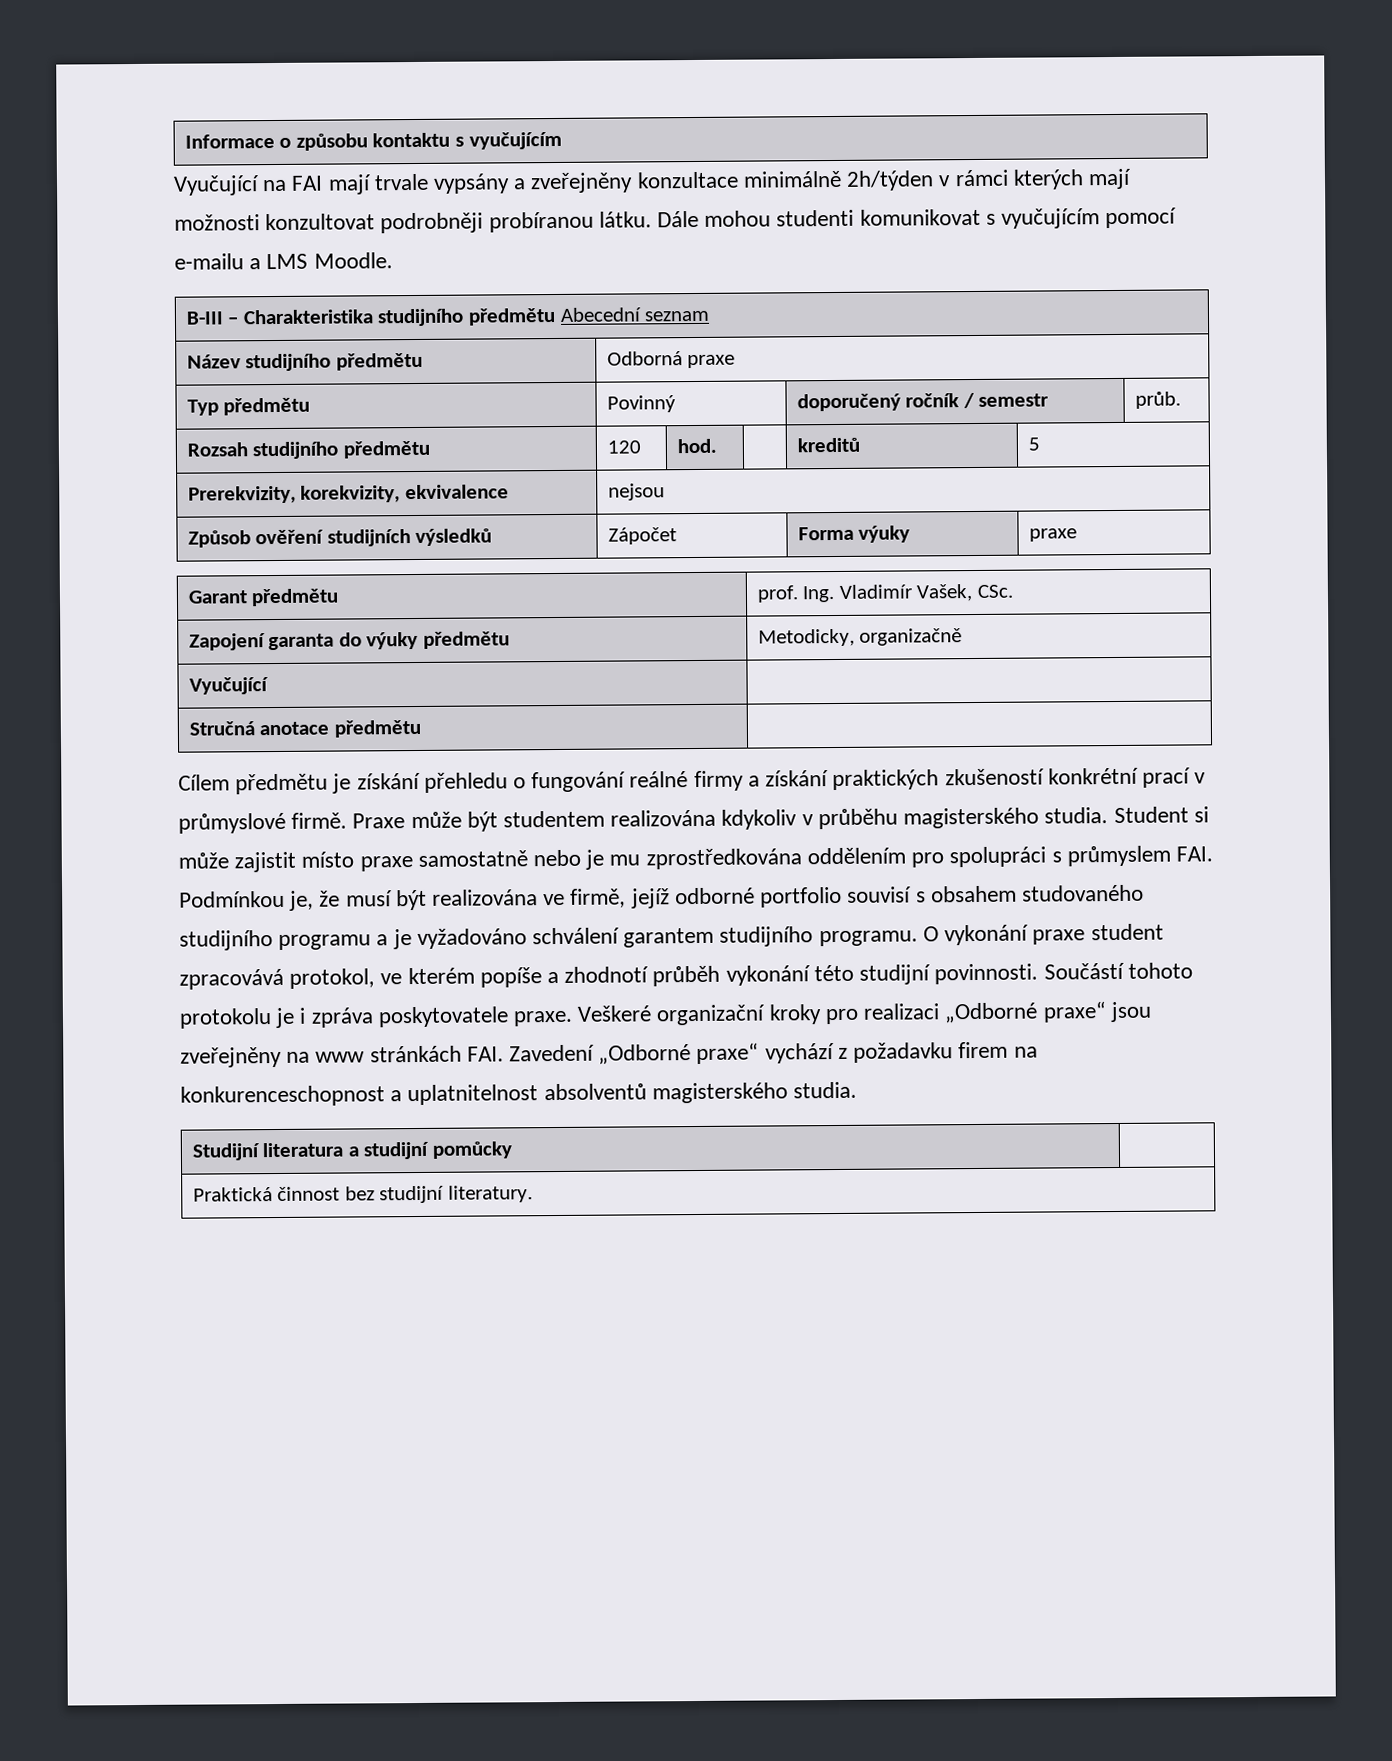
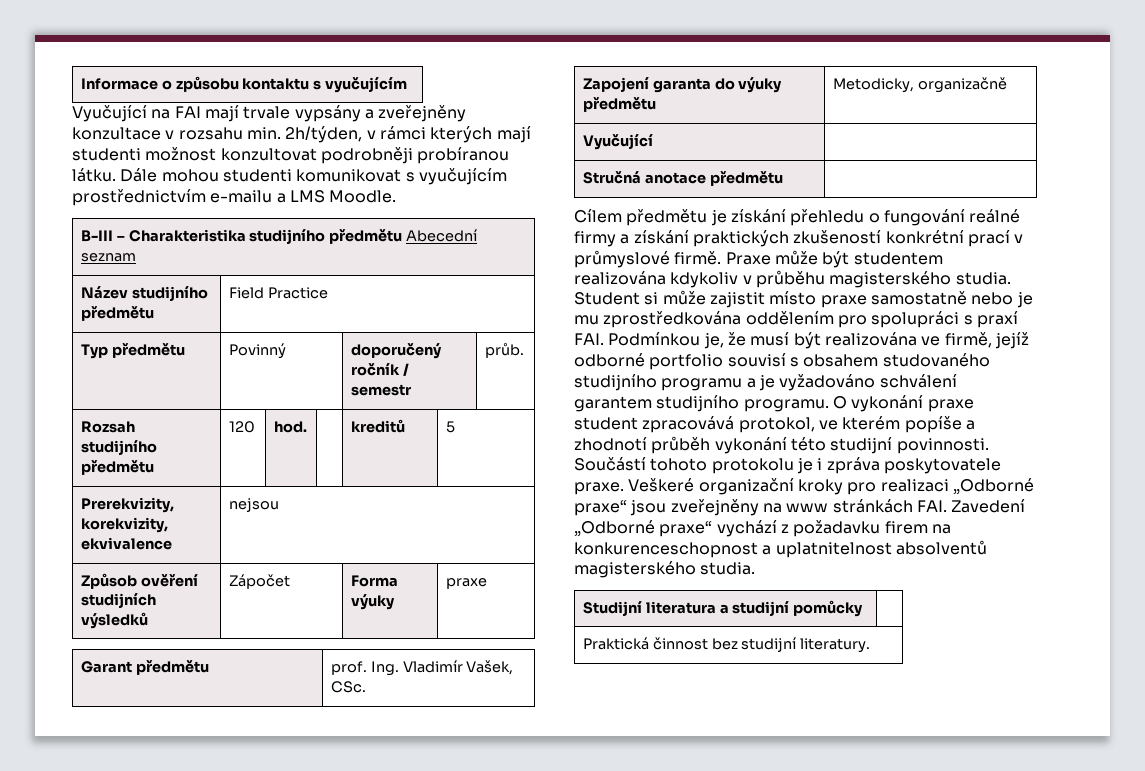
[742,170,935,191] minimálně 2h/týden -> [165,126,363,143] v rozsahu min. 2h/týden,
[174,214,260,231] možnosti -> [72,147,217,161] studenti možnost
[1105,207,1178,229] pomocí -> [72,189,206,206] prostřednictvím
[606,351,736,369] Odborná praxe -> [228,287,328,299] Field Practice
[1066,845,1171,867] průmyslem -> [976,311,1018,328] praxí

